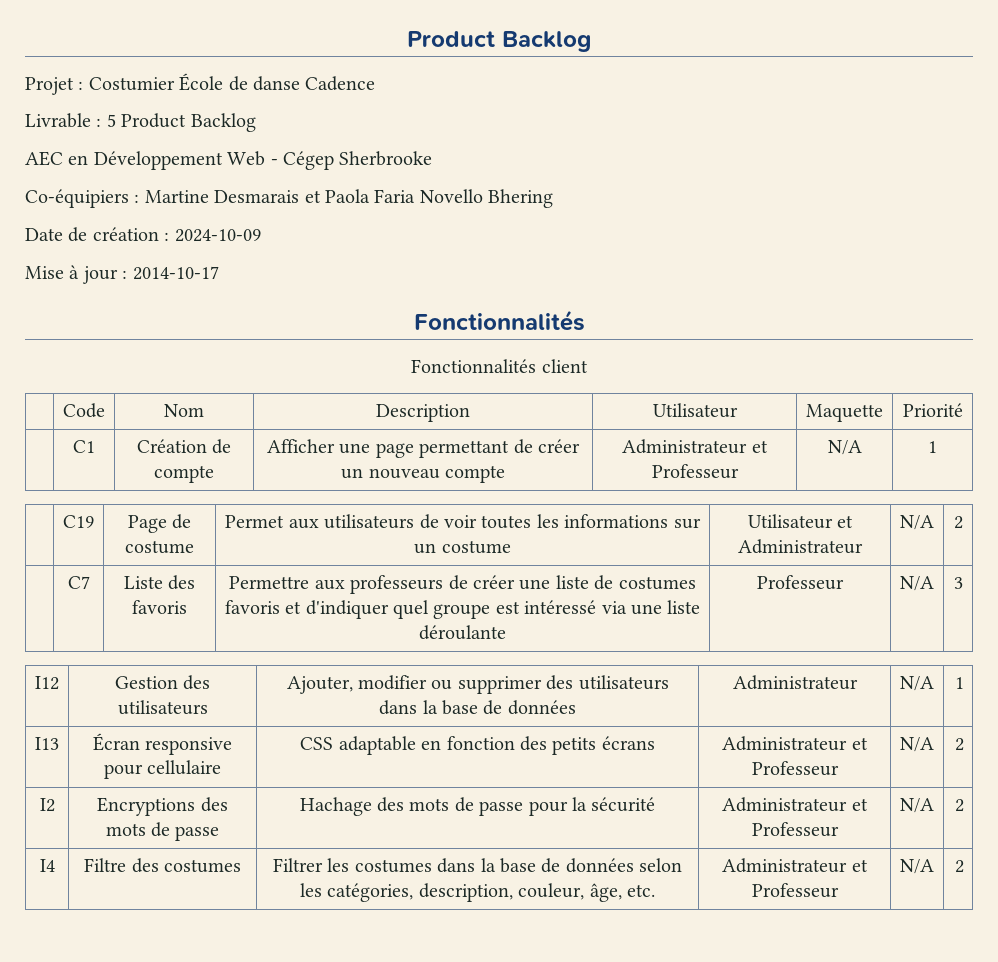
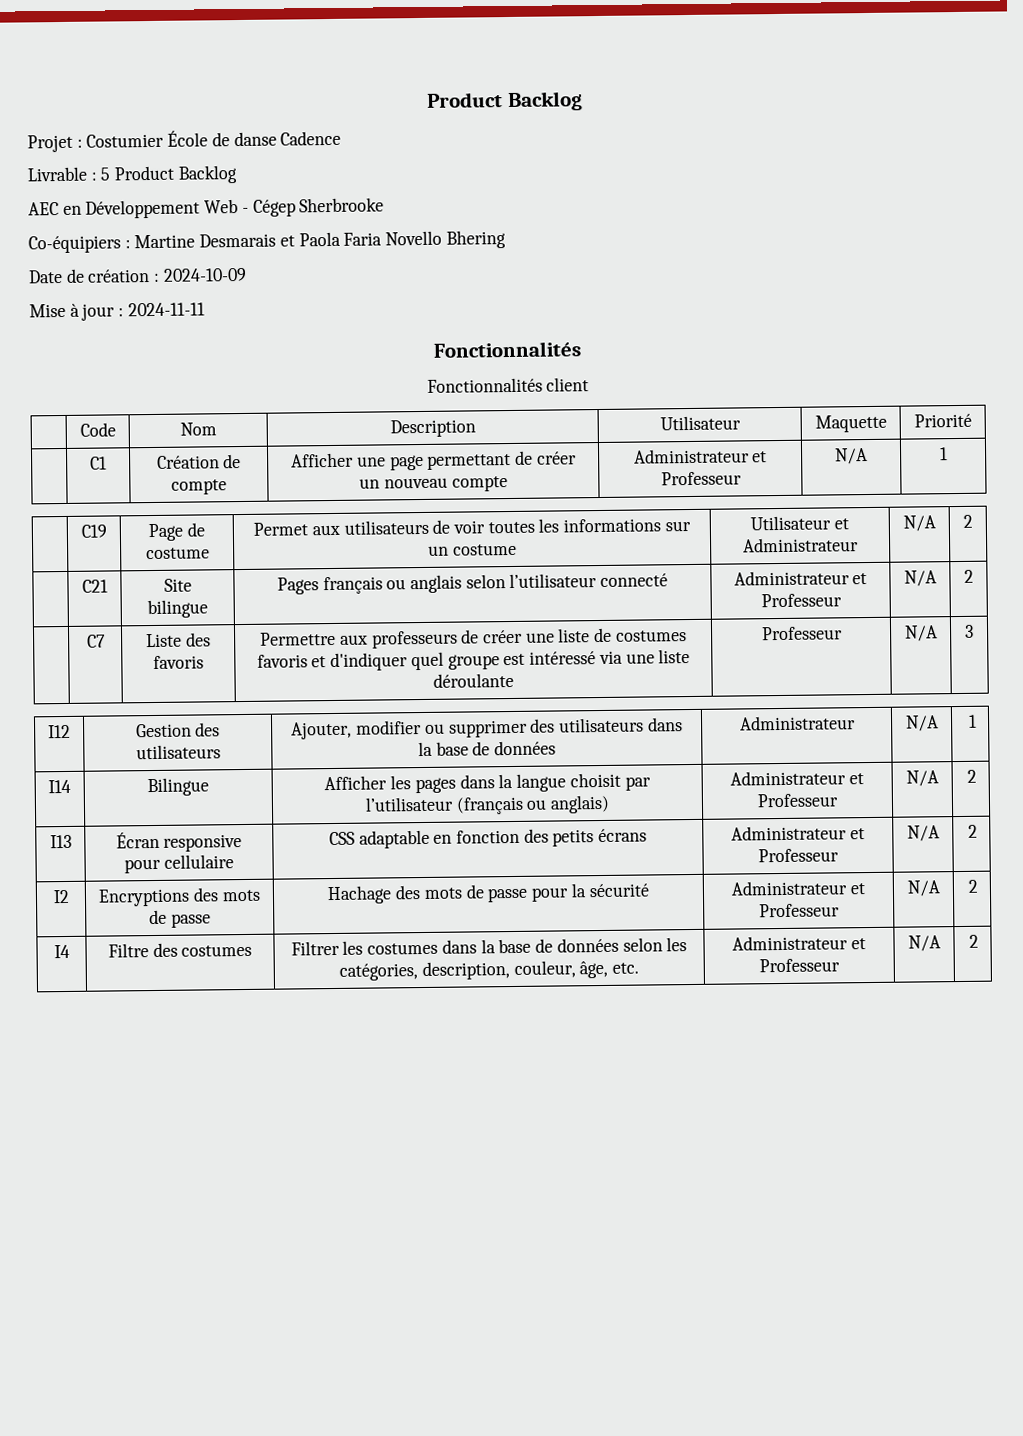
[132,266,219,280] 2014-10-17 -> [127,302,205,317] 2024-11-11
(963, 522) none -> [81,579,108,593] [163,578,192,592] [147,599,208,619] [276,573,669,595] [733,570,868,586] [760,593,842,608] [903,570,937,587] [963,569,974,583] // | C21 | Site bilingue | Pages français ou anglais selon l’utilisateur connecté | Administrateur et Professeur | N/A | 2
(964, 683) none -> [48,779,71,794] [147,777,209,797] [324,772,651,794] [364,794,611,815] [730,770,864,786] [756,793,839,808] [905,770,939,787] [966,769,977,783] // I14 | Bilingue | Afficher les pages dans la langue choisit par l’utilisateur (français ou anglais) | Administrateur et Professeur | N/A | 2

